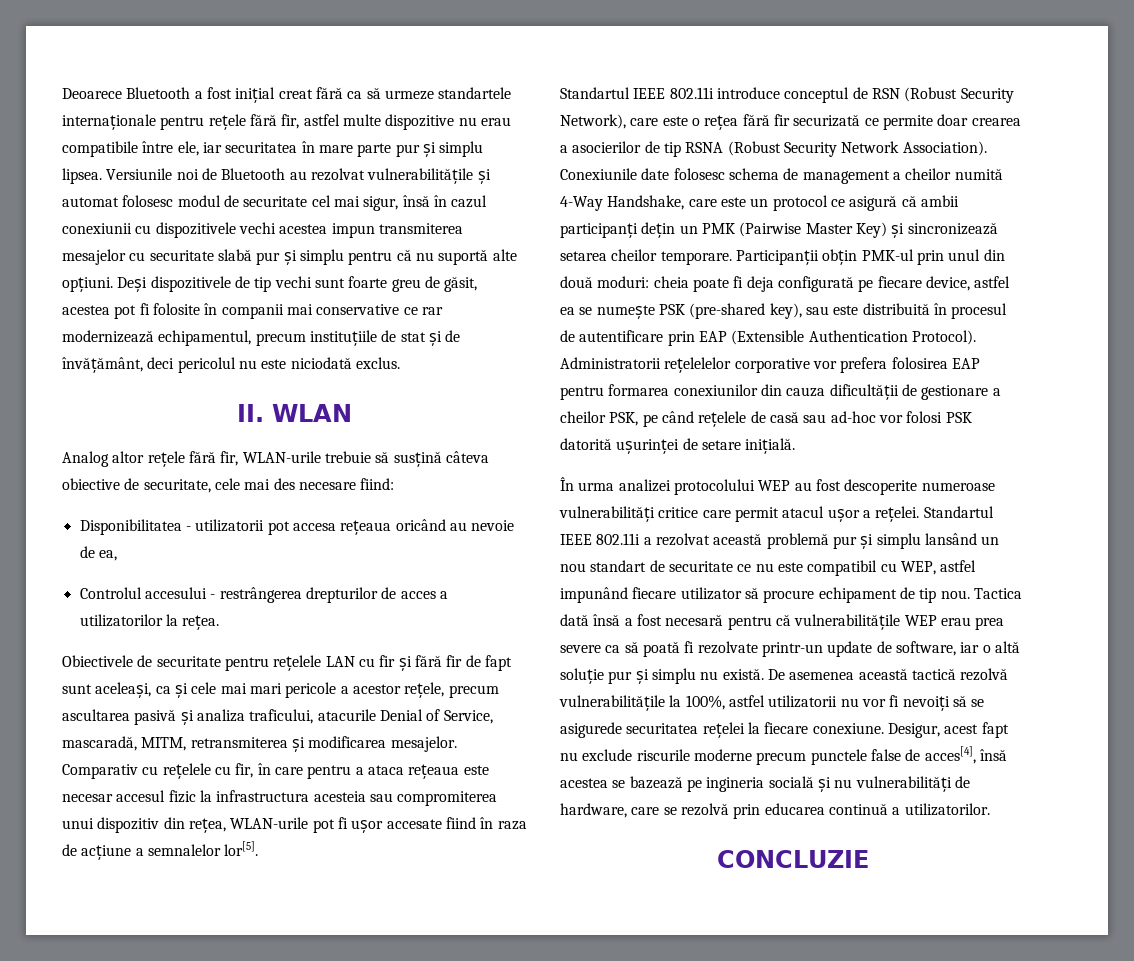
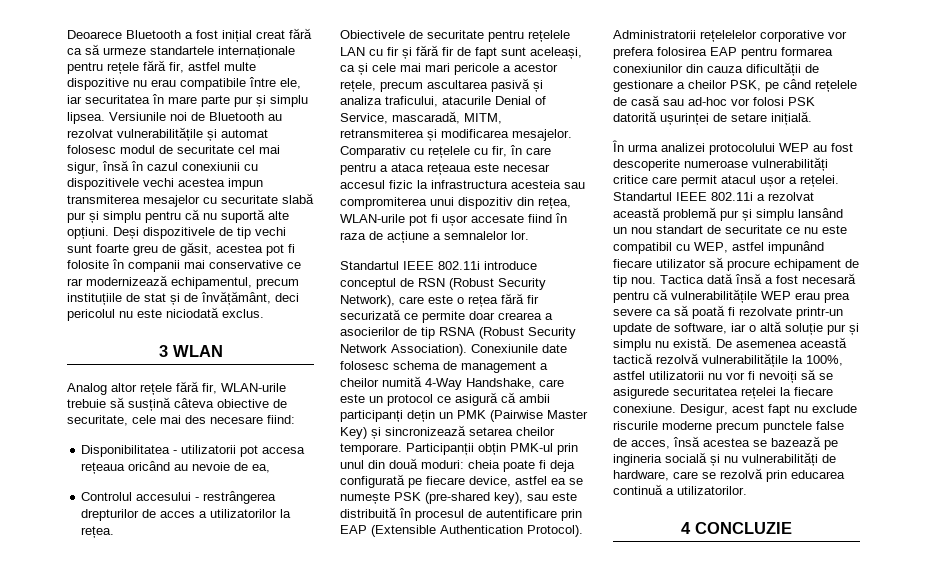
[237,404,264,422] II. -> [158,345,168,357] 3
[224,841,259,856] lor[5]. -> [511,231,529,240] lor.
[924,746,976,764] acces[4], -> [631,440,670,449] acces,
(990, 809) none -> [681,522,691,534] 4

